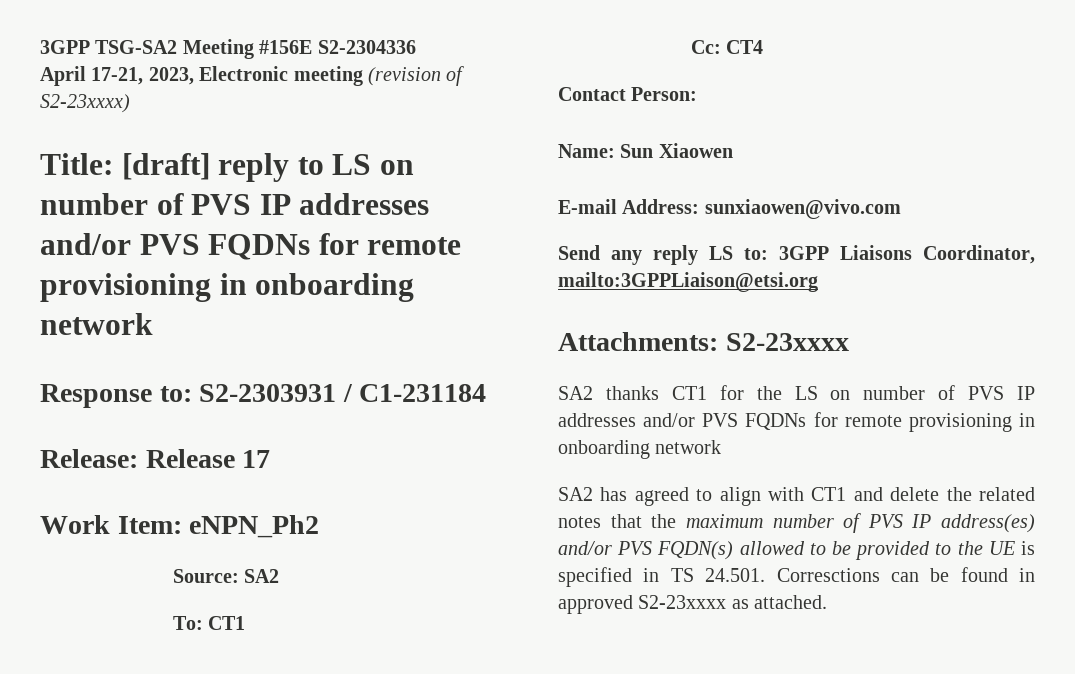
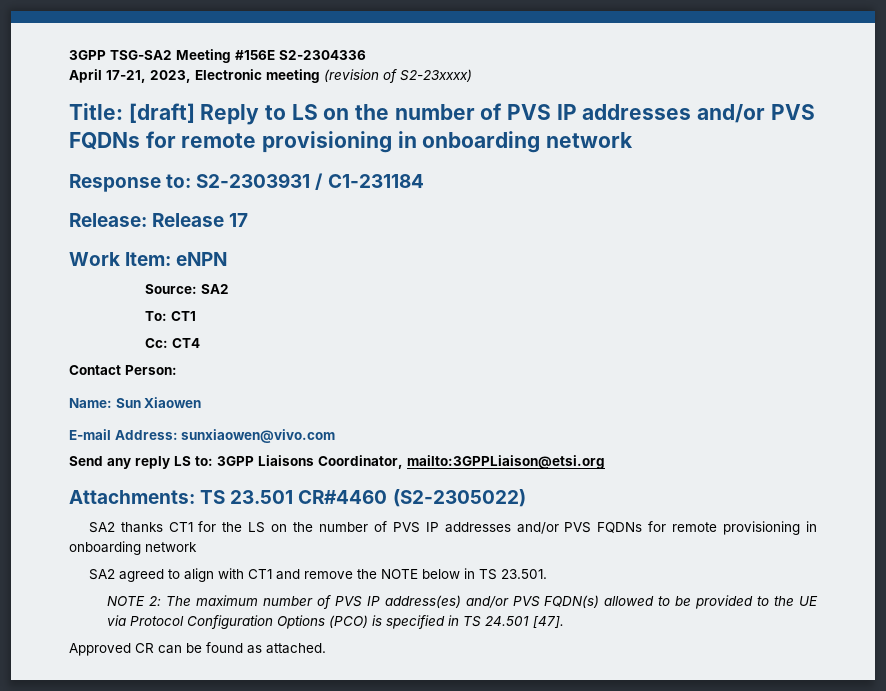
[218,153,290,182] reply -> [200,104,260,125] Reply
(414, 167) none -> [355,104,390,120] the
[189,515,320,538] eNPN_Ph2 -> [176,252,228,266] eNPN
[725,333,849,351] S2-23xxxx -> [200,489,526,507] TS 23.501 CR#4460 (S2-2305022)
(851, 395) none -> [293,522,314,532] the
[600,487,628,501] has -> (115, 574) none
[890,487,1035,501] [558,514,677,528] delete the related notes that the -> [303,568,547,580] [107,596,192,606] remove the NOTE below in TS 23.501. // NOTE 2: The
[1020,541,1035,555] [558,567,1035,587] [558,595,727,614] is specified in TS 24.501. Corresctions can be found in approved S2-23xxxx -> [107,615,565,629] [69,642,243,656] via Protocol Configuration Options (PCO) is specified in TS 24.501 [47]. // Approved CR can be found

